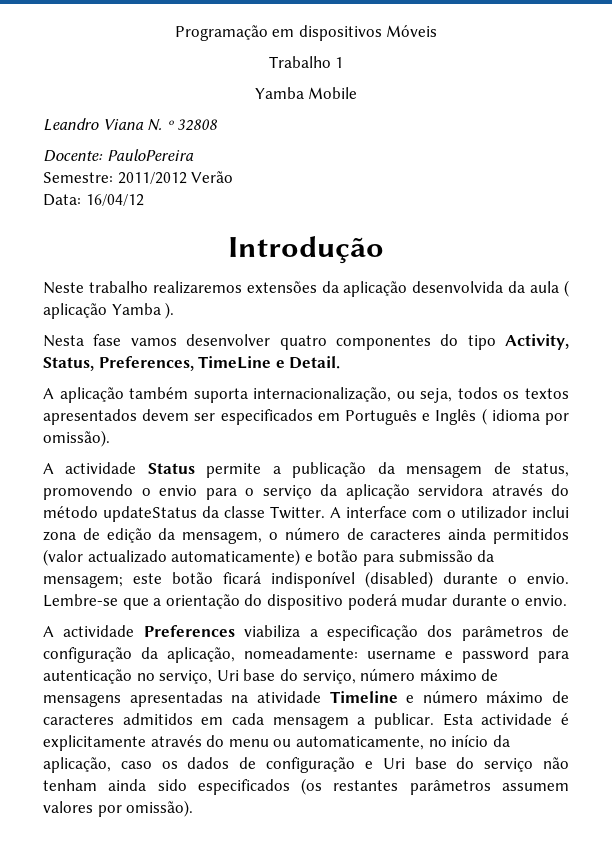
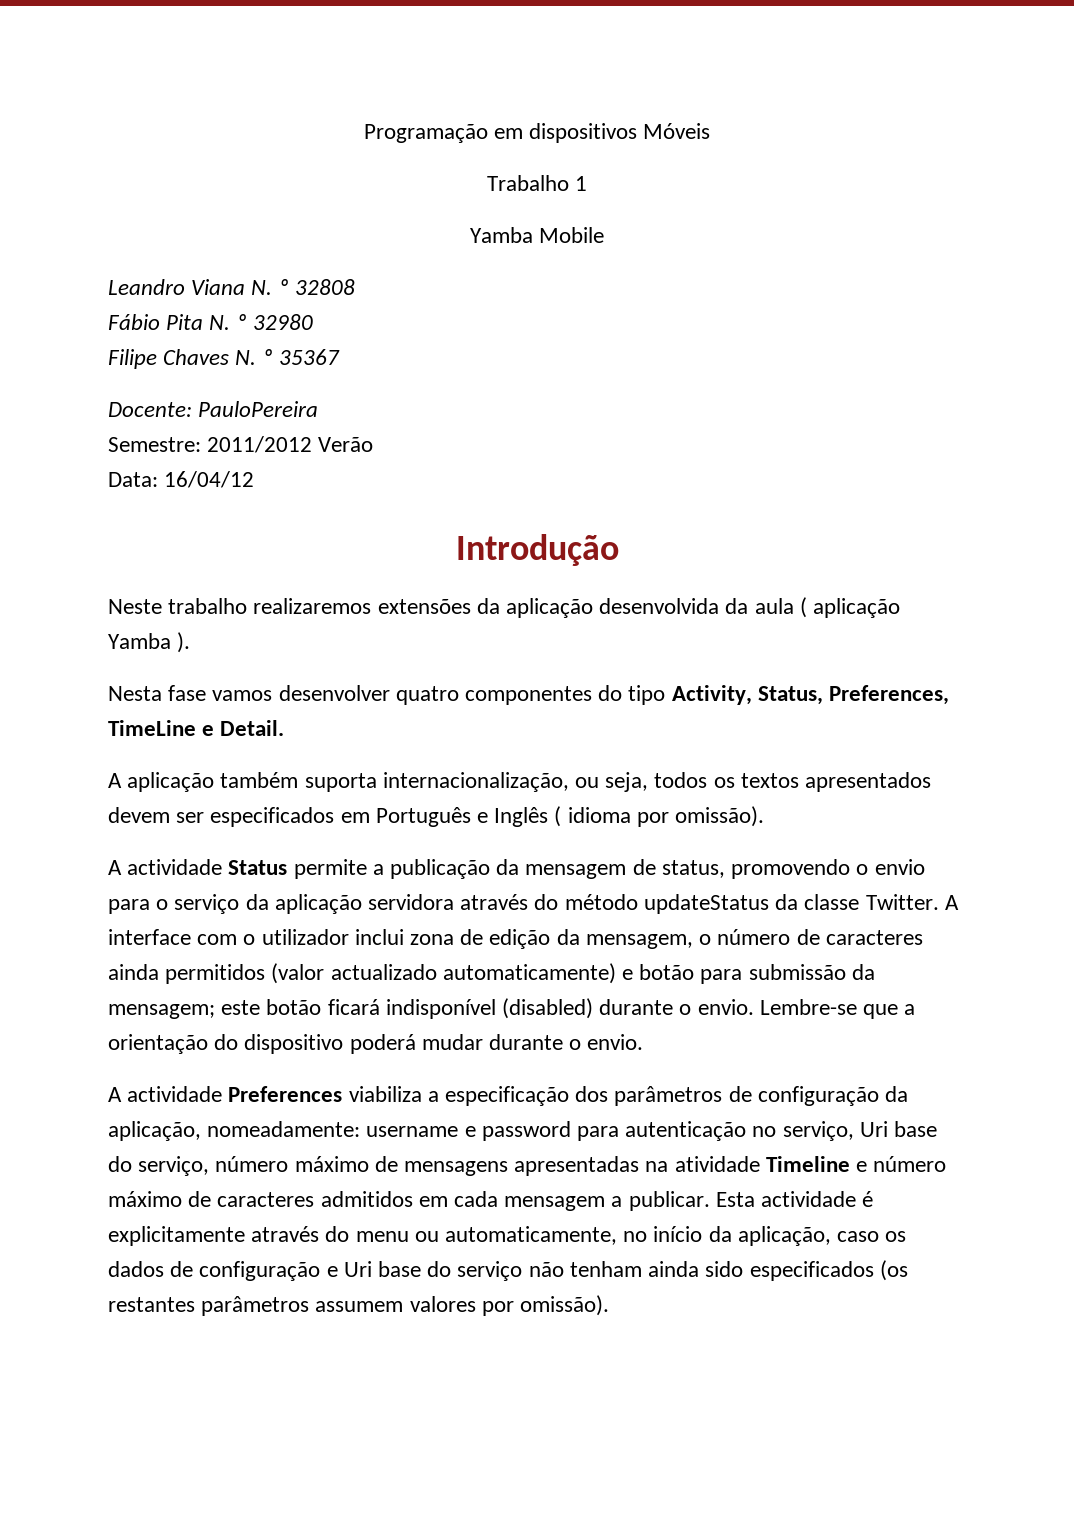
(218, 125) none -> [108,314,313,330] [108,349,340,369] // Fábio Pita N. º 32980 // Filipe Chaves N. º 35367

